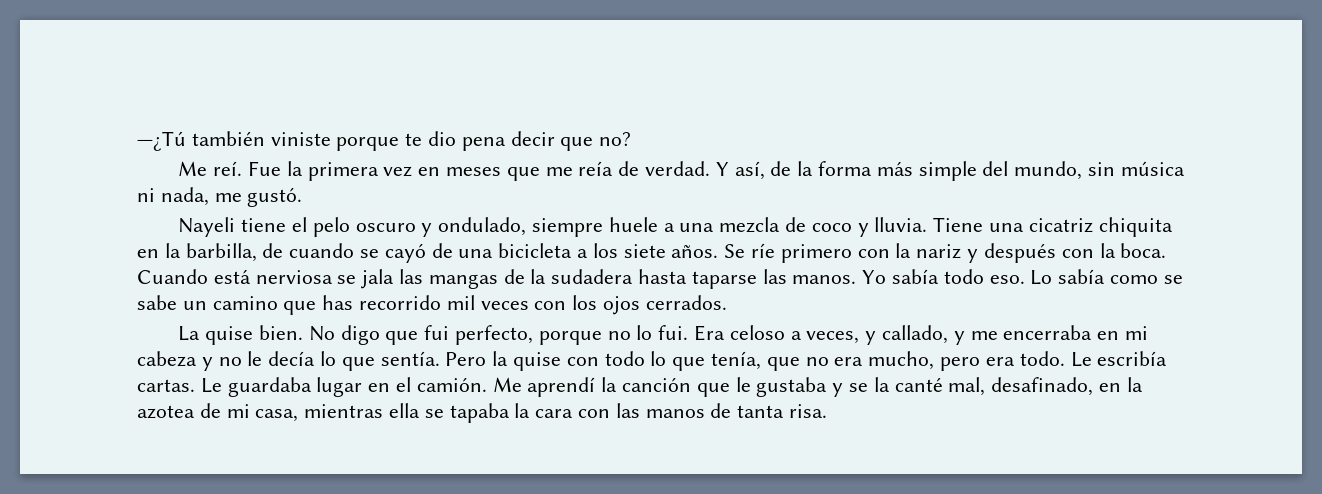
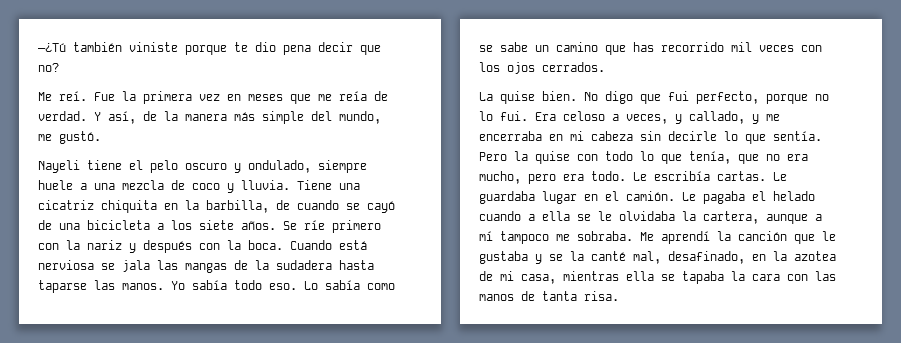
[817,161,872,176] forma -> [185,114,227,121] manera
[1088,161,1185,176] [137,187,209,206] sin música ni nada, -> (381, 117) none
[201,351,316,371] y no le decía -> [640,131,717,141] sin decirle
(487, 384) none -> [682,191,815,204] [479,211,822,224] [479,231,633,244] Le pagaba el helado cuando a ella se le olvidaba la cartera, aunque a mí tampoco me sobraba.

